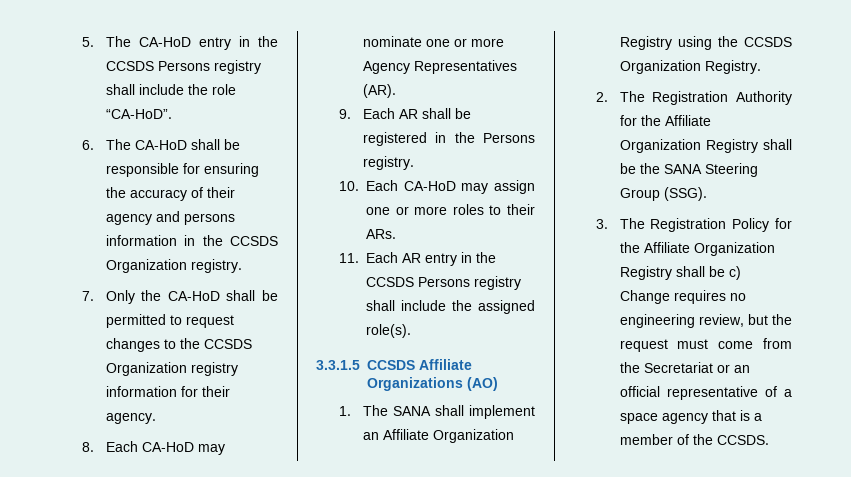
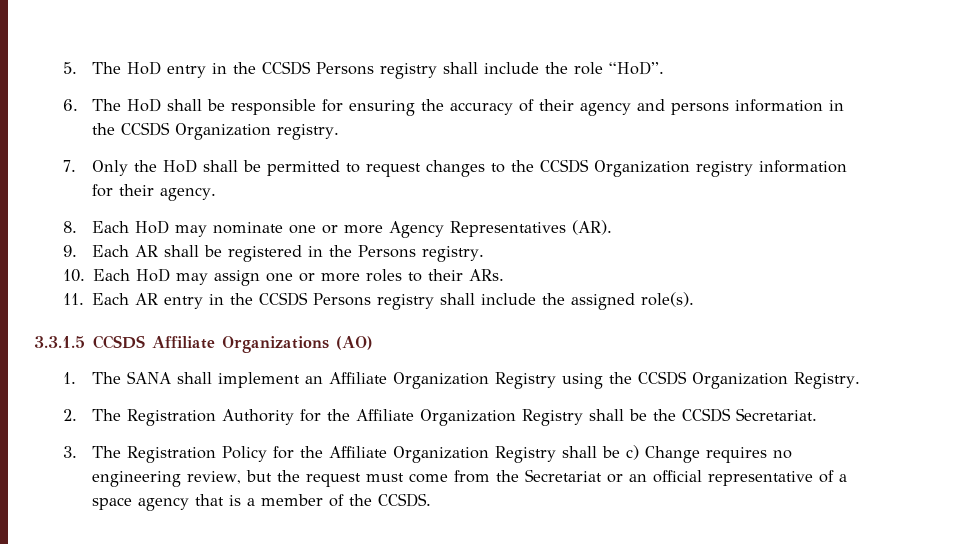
[138,37,191,47] CA-HoD -> [126,61,161,75] HoD
[105,109,172,119] “CA-HoD”. -> [608,61,664,75] “HoD”.
[134,140,187,150] CA-HoD -> [126,98,161,112] HoD
[167,291,220,301] CA-HoD -> [162,159,197,173] HoD
[141,442,194,452] CA-HoD -> [134,220,169,234] HoD
[403,181,456,191] CA-HoD -> [136,268,171,282] HoD
[663,163,758,177] [619,187,707,201] SANA Steering Group (SSG). -> [681,408,817,422] CCSDS Secretariat.

